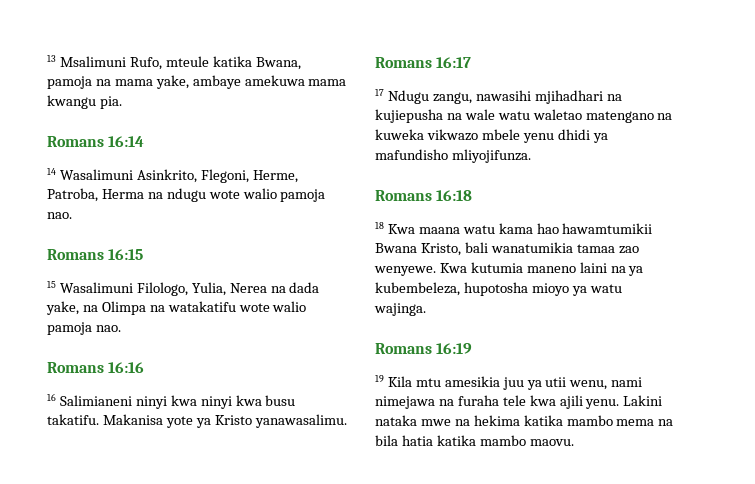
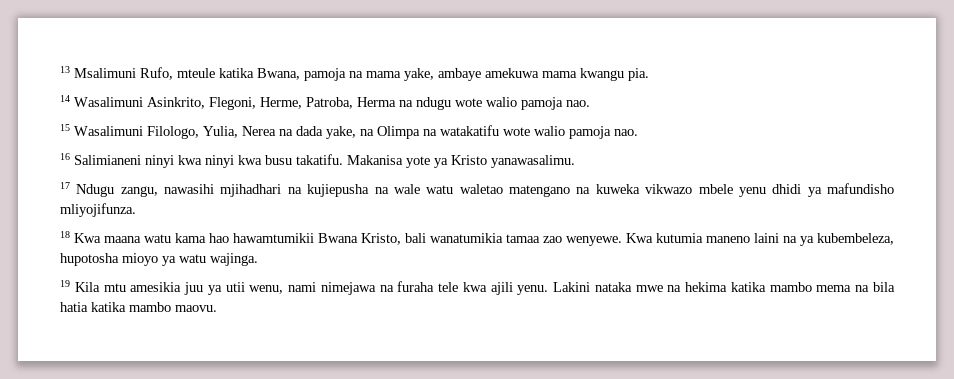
[47,136,145,147] // Romans 16:14 -> (649, 74) none
[47,249,144,260] // Romans 16:15 -> (590, 103) none
[47,362,145,373] // Romans 16:16 -> (638, 132) none
[375,57,472,68] // Romans 16:17 -> (575, 161) none
[375,190,473,201] // Romans 16:18 -> (136, 210) none
[375,343,473,354] // Romans 16:19 -> (258, 259) none

